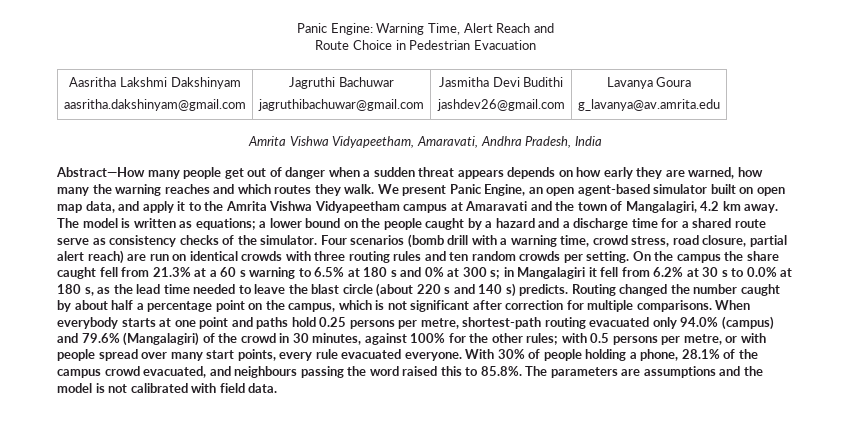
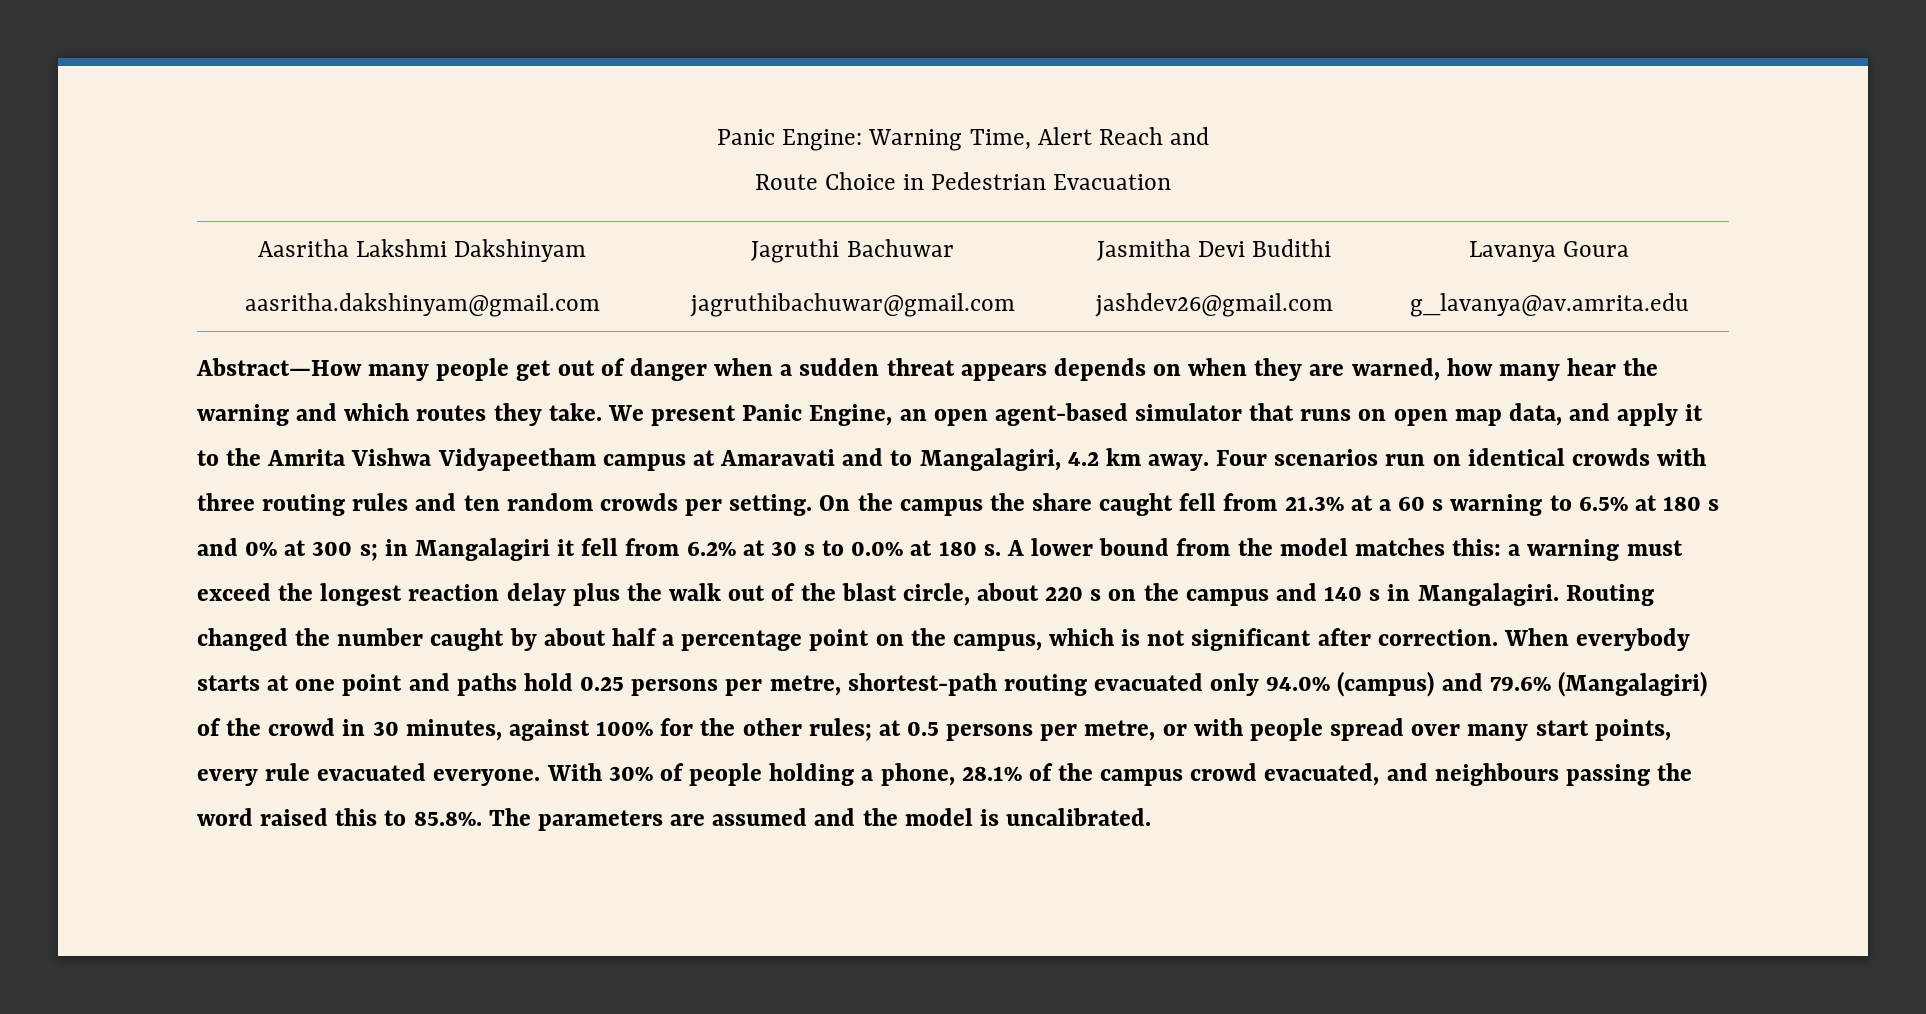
[248,136,602,148] // Amrita Vishwa Vidyapeetham, Amaravati, Andhra Pradesh, India -> (1689, 305) none
[576,167,633,179] how early -> [1188,358,1248,376] when
(89, 191) none -> [1567,358,1617,376] hear
[164,184,210,194] reaches -> (289, 415) none
[344,184,375,194] walk. -> [548,403,602,421] take.
[710,184,736,194] built -> [1249,403,1352,421] that runs
[555,201,623,211] the town of -> [890,450,913,466] to
[57,218,766,230] [57,234,787,248] [57,250,147,264] The model is written as equations; a lower bound on the people caught by a hazard and a discharge time for a shared route serve as consistency checks of the simulator. Four scenarios (bomb drill with a warning time, crowd stress, road closure, partial alert reach) are -> [1216,449,1379,466] Four scenarios
[84,283,569,297] s, as the lead time needed to leave the blast circle (about 220 s and 140 s) predicts. -> [983,538,1683,561] [197,583,1559,606] s. A lower bound from the model matches this: a warning must exceed the longest reaction delay plus the walk out of the blast circle, about 220 s on the campus and 140 s in Mangalagiri.
[505,300,712,312] correction for multiple comparisons. -> [1377,629,1498,646] correction.
[561,333,587,343] with -> [878,720,901,736] at
[643,366,716,378] assumptions -> [712,808,808,826] assumed
[108,383,278,393] not calibrated with field data. -> [1006,808,1152,826] uncalibrated.

